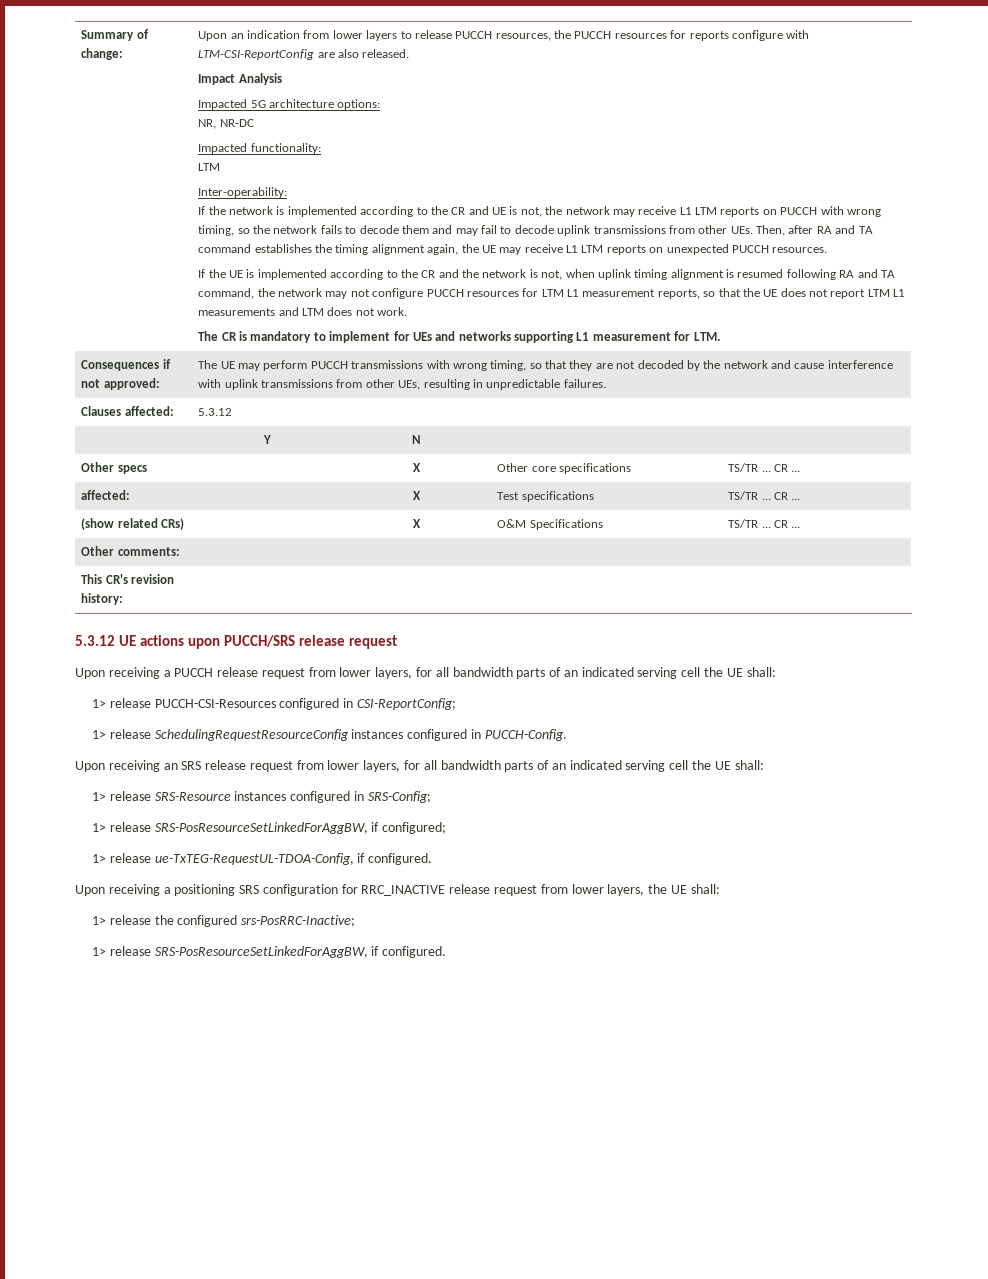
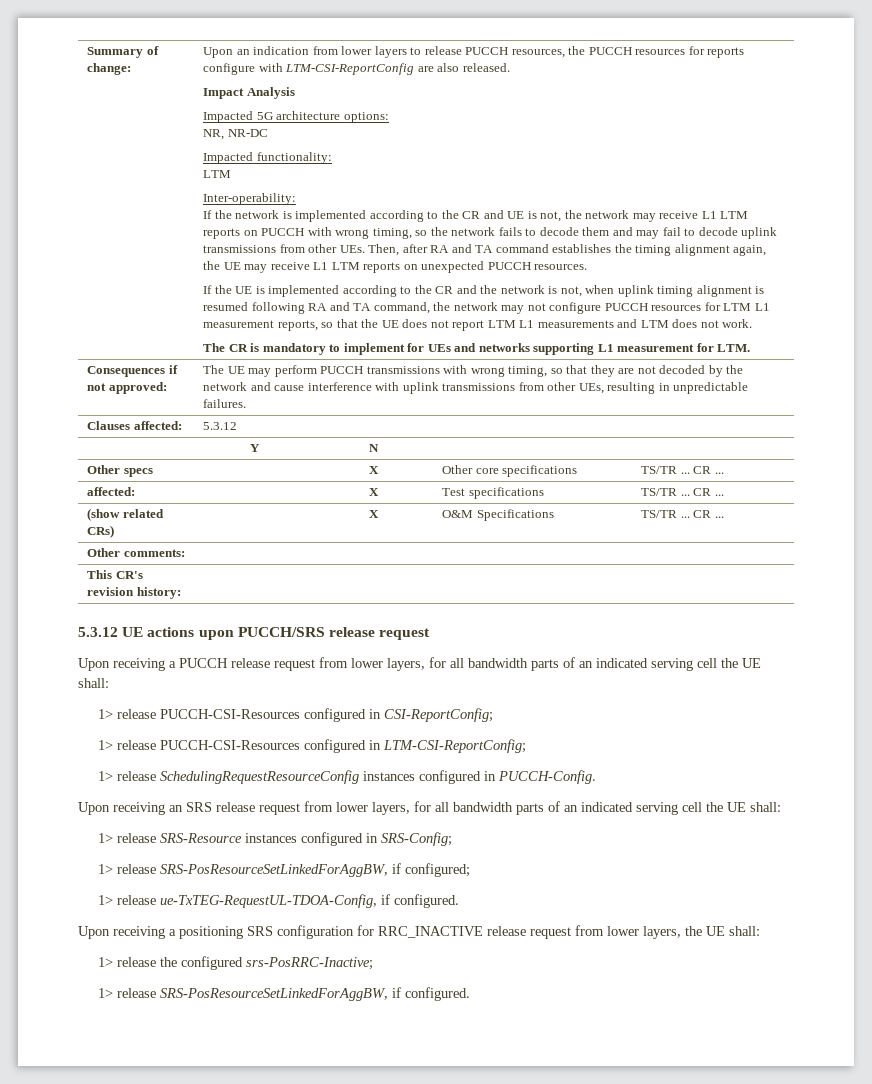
(456, 704) none -> [98,739,527,753] // 1> release PUCCH-CSI-Resources configured in LTM-CSI-ReportConfig;

